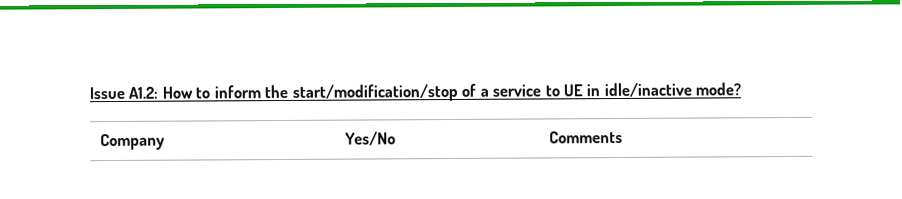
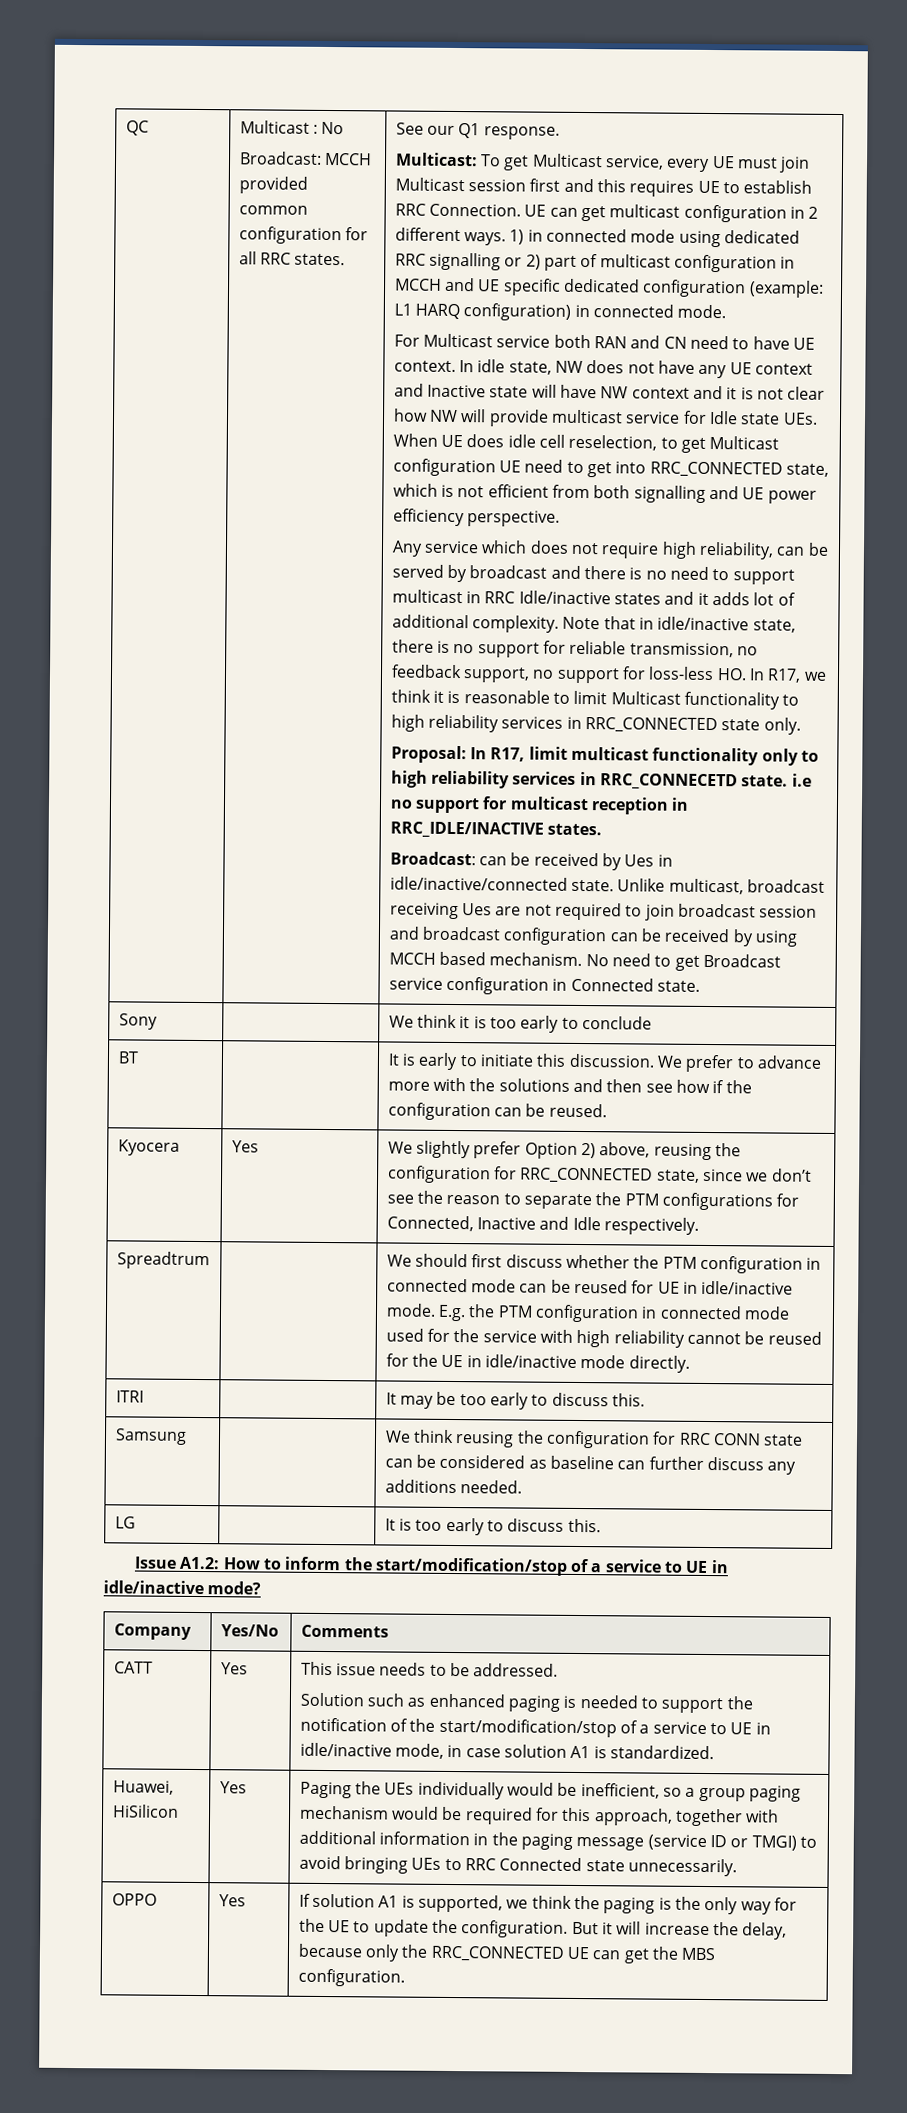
(89, 93) none -> [125,120,149,136] [239,120,345,135] [239,151,373,166] [238,176,308,194] [238,205,308,215] [238,226,369,245] [238,251,346,266] [395,122,560,140] [394,152,811,173] [394,177,813,197] [394,203,819,223] [394,227,801,248] [394,252,796,273] [394,277,824,298] [393,303,727,321] [393,333,816,350] [393,359,814,379] [393,383,826,400] [392,408,818,427] [392,433,780,453] [392,458,830,478] [392,483,817,504] [392,508,561,527] [391,540,829,560] [391,564,795,585] [391,589,796,606] [391,614,796,633] [391,639,759,658] [390,664,827,684] [390,689,800,710] [390,714,801,735] [390,745,820,766] [390,770,812,790] [389,796,690,815] [389,821,603,838] [389,851,673,871] [389,876,826,895] [389,902,818,921] [388,926,798,947] [388,951,782,971] [388,976,701,995] [118,1013,158,1030] [388,1014,653,1033] [117,1051,139,1064] [387,1052,823,1073] [387,1077,752,1094] [387,1102,607,1121] [117,1139,180,1156] [231,1140,259,1153] [387,1140,742,1161] [387,1165,812,1184] [386,1190,800,1211] [386,1215,700,1235] [116,1251,210,1270] [386,1253,822,1274] [386,1278,794,1295] [385,1303,791,1323] [385,1328,822,1348] [385,1353,690,1373] [115,1390,144,1403] [385,1391,646,1410] [114,1428,187,1445] [384,1429,804,1449] [384,1454,797,1475] [384,1479,523,1494] [114,1516,136,1529] [384,1517,601,1536] QC | Multicast : No // Broadcast: MCCH provided common configuration for all RRC states. | See our Q1 response. // Multicast: To get Multicast service, every UE must join Multicast session first and this requires UE to establish RRC Connection. UE can get multicast configuration in 2 different ways. 1) in connected mode using dedicated RRC signalling or 2) part of multicast configuration in MCCH and UE specific dedicated configuration (example: L1 HARQ configuration) in connected mode. // For Multicast service both RAN and CN need to have UE context. In idle state, NW does not have any UE context and Inactive state will have NW context and it is not clear how NW will provide multicast service for Idle state UEs. When UE does idle cell reselection, to get Multicast configuration UE need to get into RRC_CONNECTED state, which is not efficient from both signalling and UE power efficiency perspective. // Any service which does not require high reliability, can be served by broadcast and there is no need to support multicast in RRC Idle/inactive states and it adds lot of additional complexity. Note that in idle/inactive state, there is no support for reliable transmission, no feedback support, no support for loss-less HO. In R17, we think it is reasonable to limit Multicast functionality to high reliability services in RRC_CONNECTED state only. // Proposal: In R17, limit multicast functionality only to high reliability services in RRC_CONNECETD state. i.e no support for multicast reception in RRC_IDLE/INACTIVE states. // Broadcast: can be received by Ues in idle/inactive/connected state. Unlike multicast, broadcast receiving Ues are not required to join broadcast session and broadcast configuration can be received by using MCCH based mechanism. No need to get Broadcast service configuration in Connected state. // Sony | | We think it is too early to conclude // BT | | It is early to initiate this discussion. We prefer to advance more with the solutions and then see how if the configuration can be reused. // Kyocera | Yes | We slightly prefer Option 2) above, reusing the configuration for RRC_CONNECTED state, since we don’t see the reason to separate the PTM configurations for Connected, Inactive and Idle respectively. // Spreadtrum | | We should first discuss whether the PTM configuration in connected mode can be reused for UE in idle/inactive mode. E.g. the PTM configuration in connected mode used for the service with high reliability cannot be reused for the UE in idle/inactive mode directly. // ITRI | | It may be too early to discuss this. // Samsung | | We think reusing the configuration for RRC CONN state can be considered as baseline can further discuss any additions needed. // LG | | It is too early to discuss this. //
(623, 137) none -> [113,1661,153,1674] [220,1662,248,1675] [300,1661,559,1677] [299,1692,753,1714] [299,1717,771,1738] [299,1742,715,1760] [112,1780,174,1795] [112,1804,179,1818] [219,1781,247,1794] [299,1781,802,1802] [299,1805,780,1827] [298,1830,818,1851] [298,1855,738,1877] [111,1893,157,1906] [218,1894,246,1907] [298,1893,797,1915] [298,1918,788,1940] [297,1943,717,1964] [297,1968,405,1987] // CATT | Yes | This issue needs to be addressed. // Solution such as enhanced paging is needed to support the notification of the start/modification/stop of a service to UE in idle/inactive mode, in case solution A1 is standardized. // Huawei, HiSilicon | Yes | Paging the UEs individually would be inefficient, so a group paging mechanism would be required for this approach, together with additional information in the paging message (service ID or TMGI) to avoid bringing UEs to RRC Connected state unnecessarily. // OPPO | Yes | If solution A1 is supported, we think the paging is the only way for the UE to update the configuration. But it will increase the delay, because only the RRC_CONNECTED UE can get the MBS configuration.

